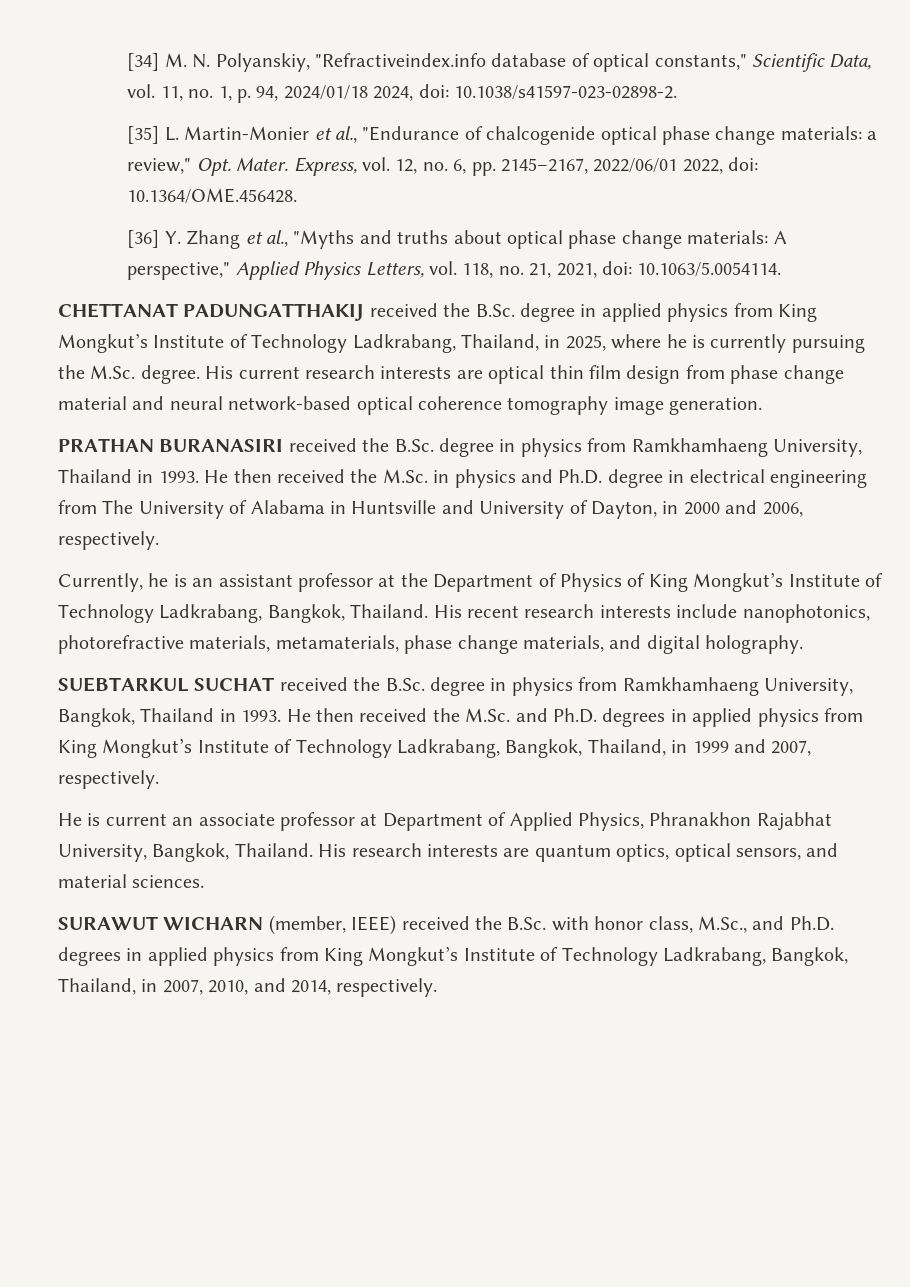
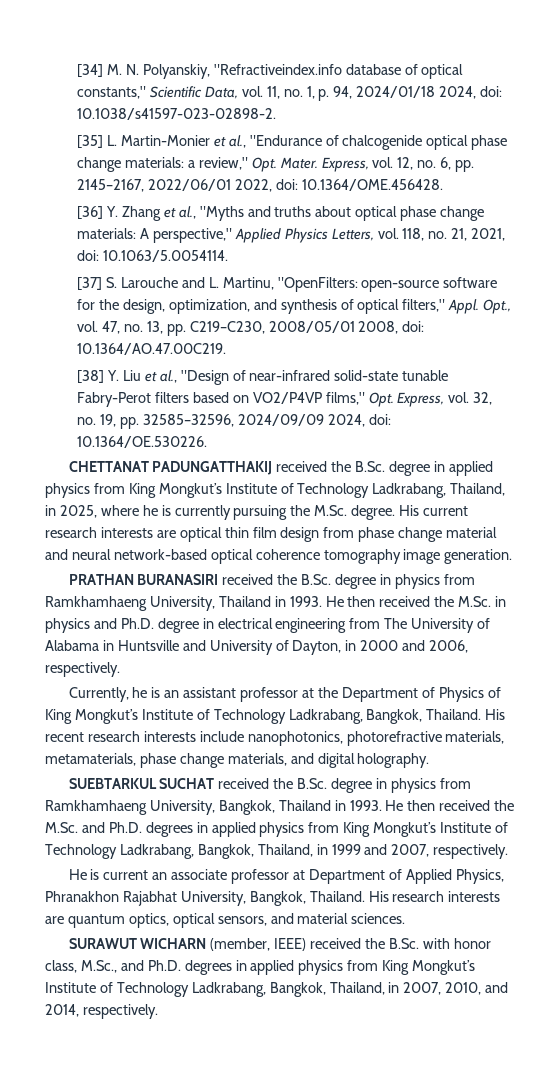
(782, 269) none -> [77,277,498,292] [77,299,512,314] [77,321,425,336] [77,343,227,355] [77,370,449,385] [77,392,493,407] [77,414,391,429] [77,436,208,448] // [37] S. Larouche and L. Martinu, "OpenFilters: open-source software for the design, optimization, and synthesis of optical filters," Appl. Opt., vol. 47, no. 13, pp. C219–C230, 2008/05/01 2008, doi: 10.1364/AO.47.00C219. // [38] Y. Liu et al., "Design of near-infrared solid-state tunable Fabry-Perot filters based on VO2/P4VP films," Opt. Express, vol. 32, no. 19, pp. 32585–32596, 2024/09/09 2024, doi: 10.1364/OE.530226.

